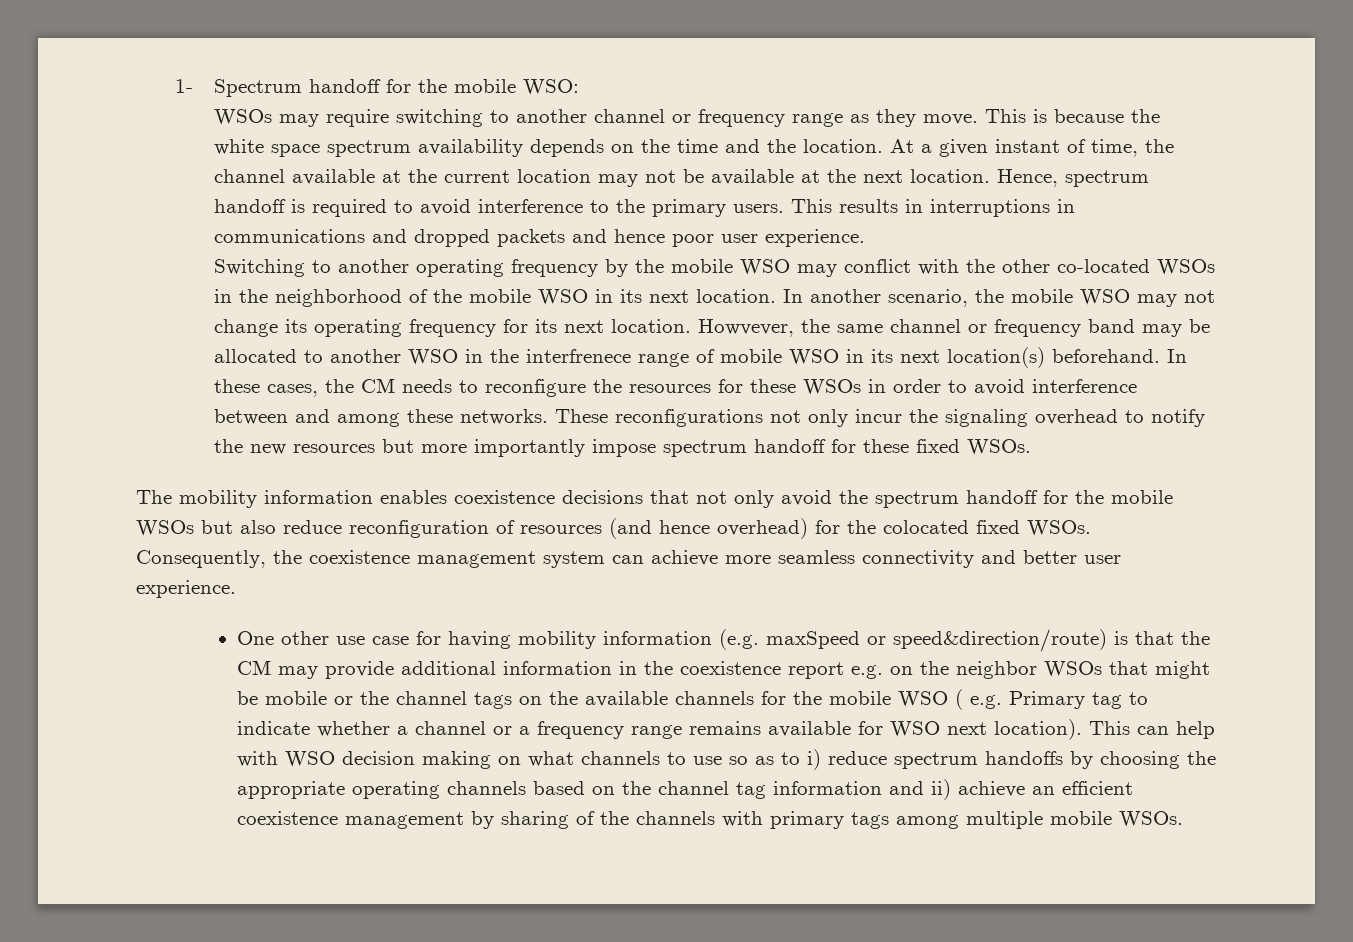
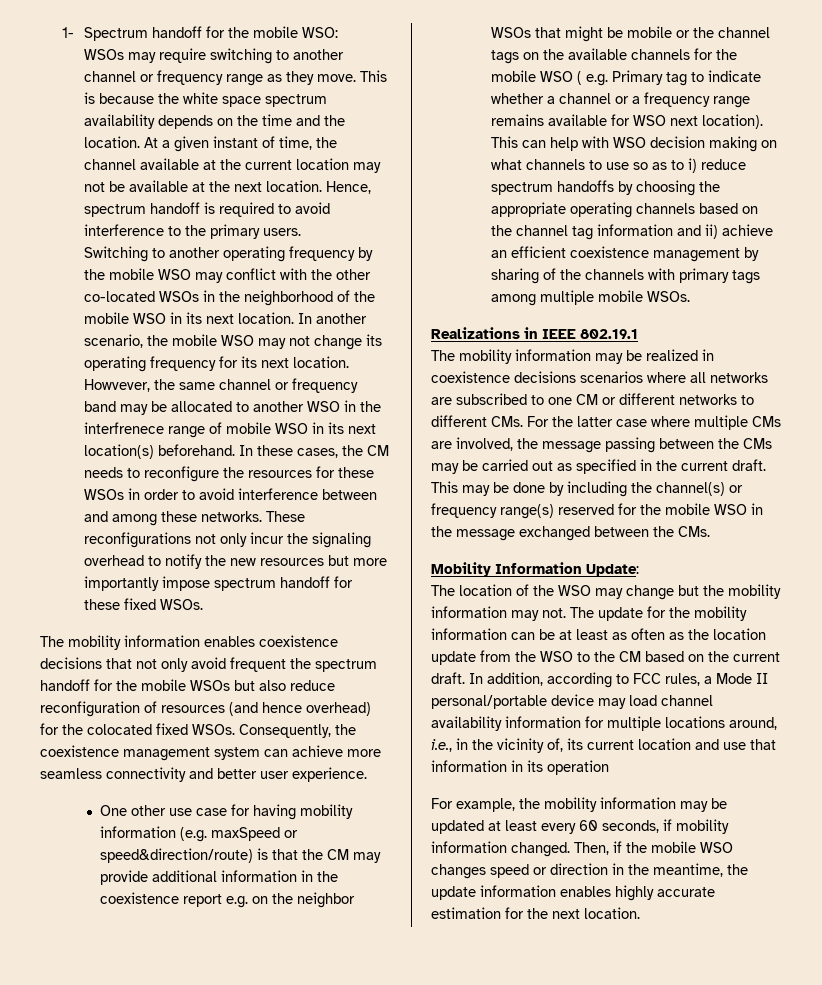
[791,199,1076,217] [214,229,866,247] This results in interruptions in communications and dropped packets and hence poor user experience. -> (302, 232) none
(832, 498) none -> [230,657,286,672] frequent
(1183, 819) none -> [431,327,638,339] [431,349,714,364] [431,371,768,383] [431,393,754,405] [431,415,781,430] [431,437,772,453] [431,459,766,474] [431,481,743,497] [431,503,763,519] [431,526,710,541] [431,562,639,577] [431,584,781,600] [431,606,747,621] [431,628,766,640] [431,650,780,665] [431,672,768,688] [431,694,713,709] [431,716,777,731] [431,738,776,753] [431,760,609,775] [431,797,727,812] [431,819,729,834] [431,841,733,857] [431,863,748,879] [431,885,715,901] [431,907,640,919] // Realizations in IEEE 802.19.1 // The mobility information may be realized in coexistence decisions scenarios where all networks are subscribed to one CM or different networks to different CMs. For the latter case where multiple CMs are involved, the message passing between the CMs may be carried out as specified in the current draft. This may be done by including the channel(s) or frequency range(s) reserved for the mobile WSO in the message exchanged between the CMs. // Mobility Information Update: // The location of the WSO may change but the mobility information may not. The update for the mobility information can be at least as often as the location update from the WSO to the CM based on the current draft. In addition, according to FCC rules, a Mode II personal/portable device may load channel availability information for multiple locations around, i.e., in the vicinity of, its current location and use that information in its operation // For example, the mobility information may be updated at least every 60 seconds, if mobility information changed. Then, if the mobile WSO changes speed or direction in the meantime, the update information enables highly accurate estimation for the next location.

